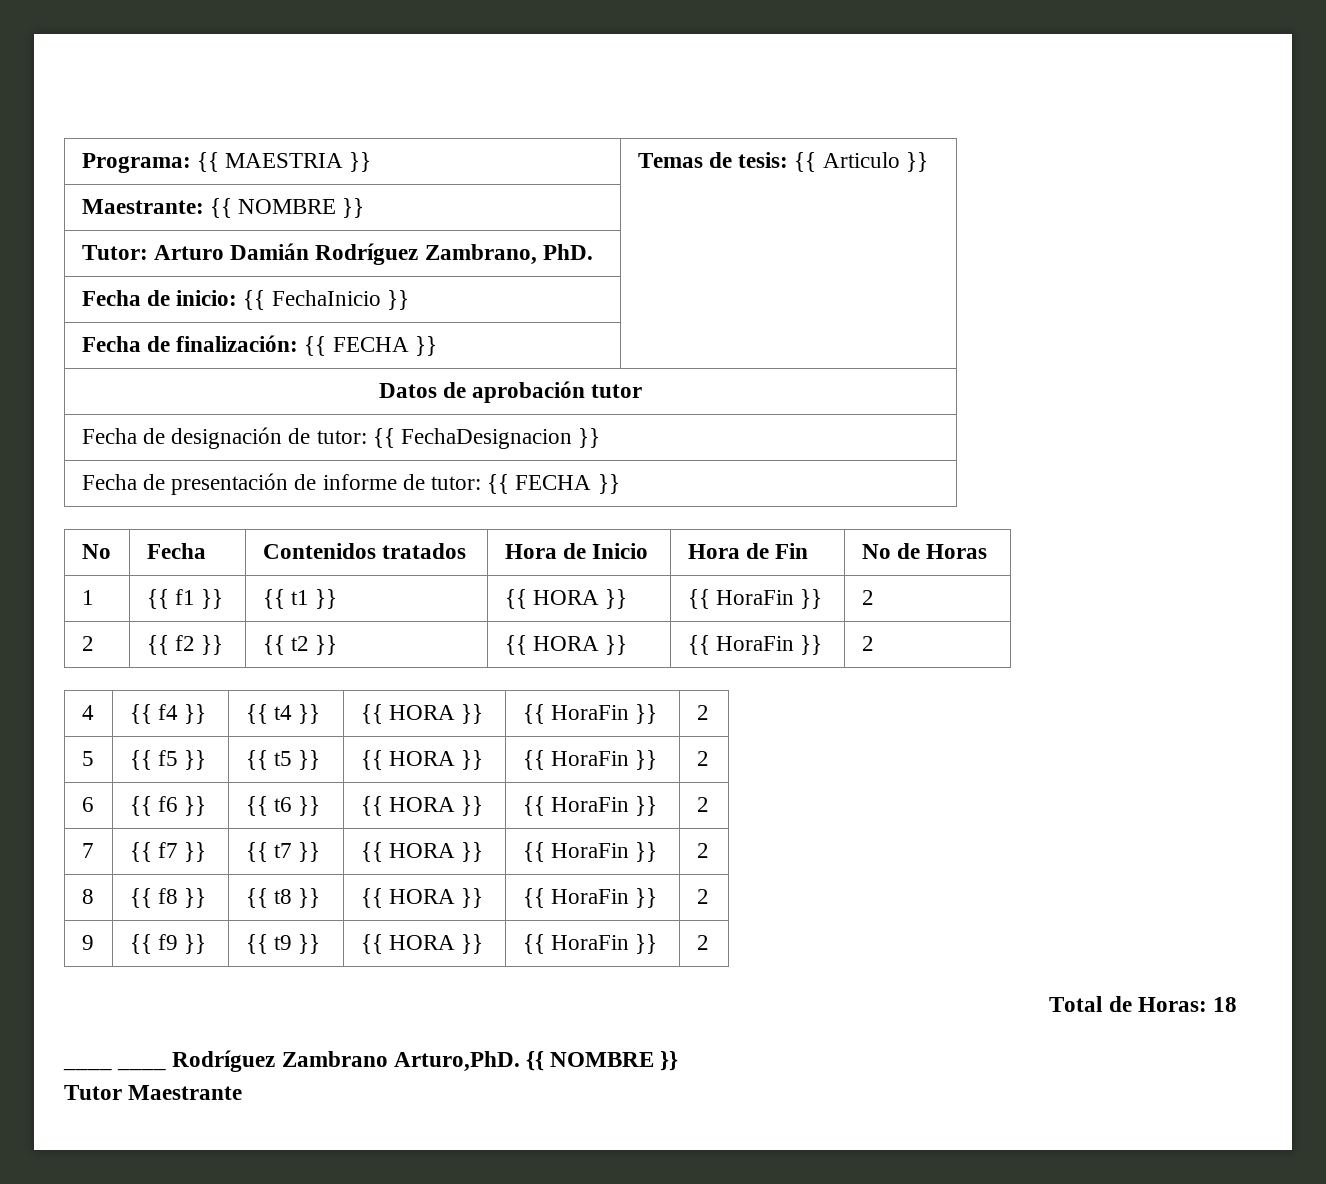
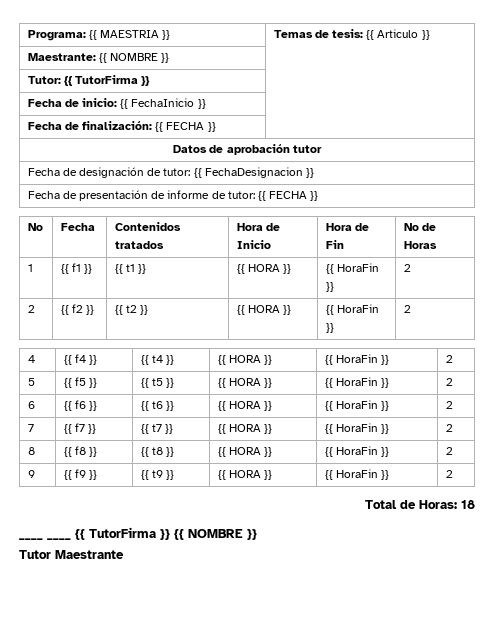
[153,243,593,265] Arturo Damián Rodríguez Zambrano, PhD. -> [64,75,151,86] {{ TutorFirma }}
[172,1050,520,1072] Rodríguez Zambrano Arturo,PhD. -> [75,527,170,540] {{ TutorFirma }}

